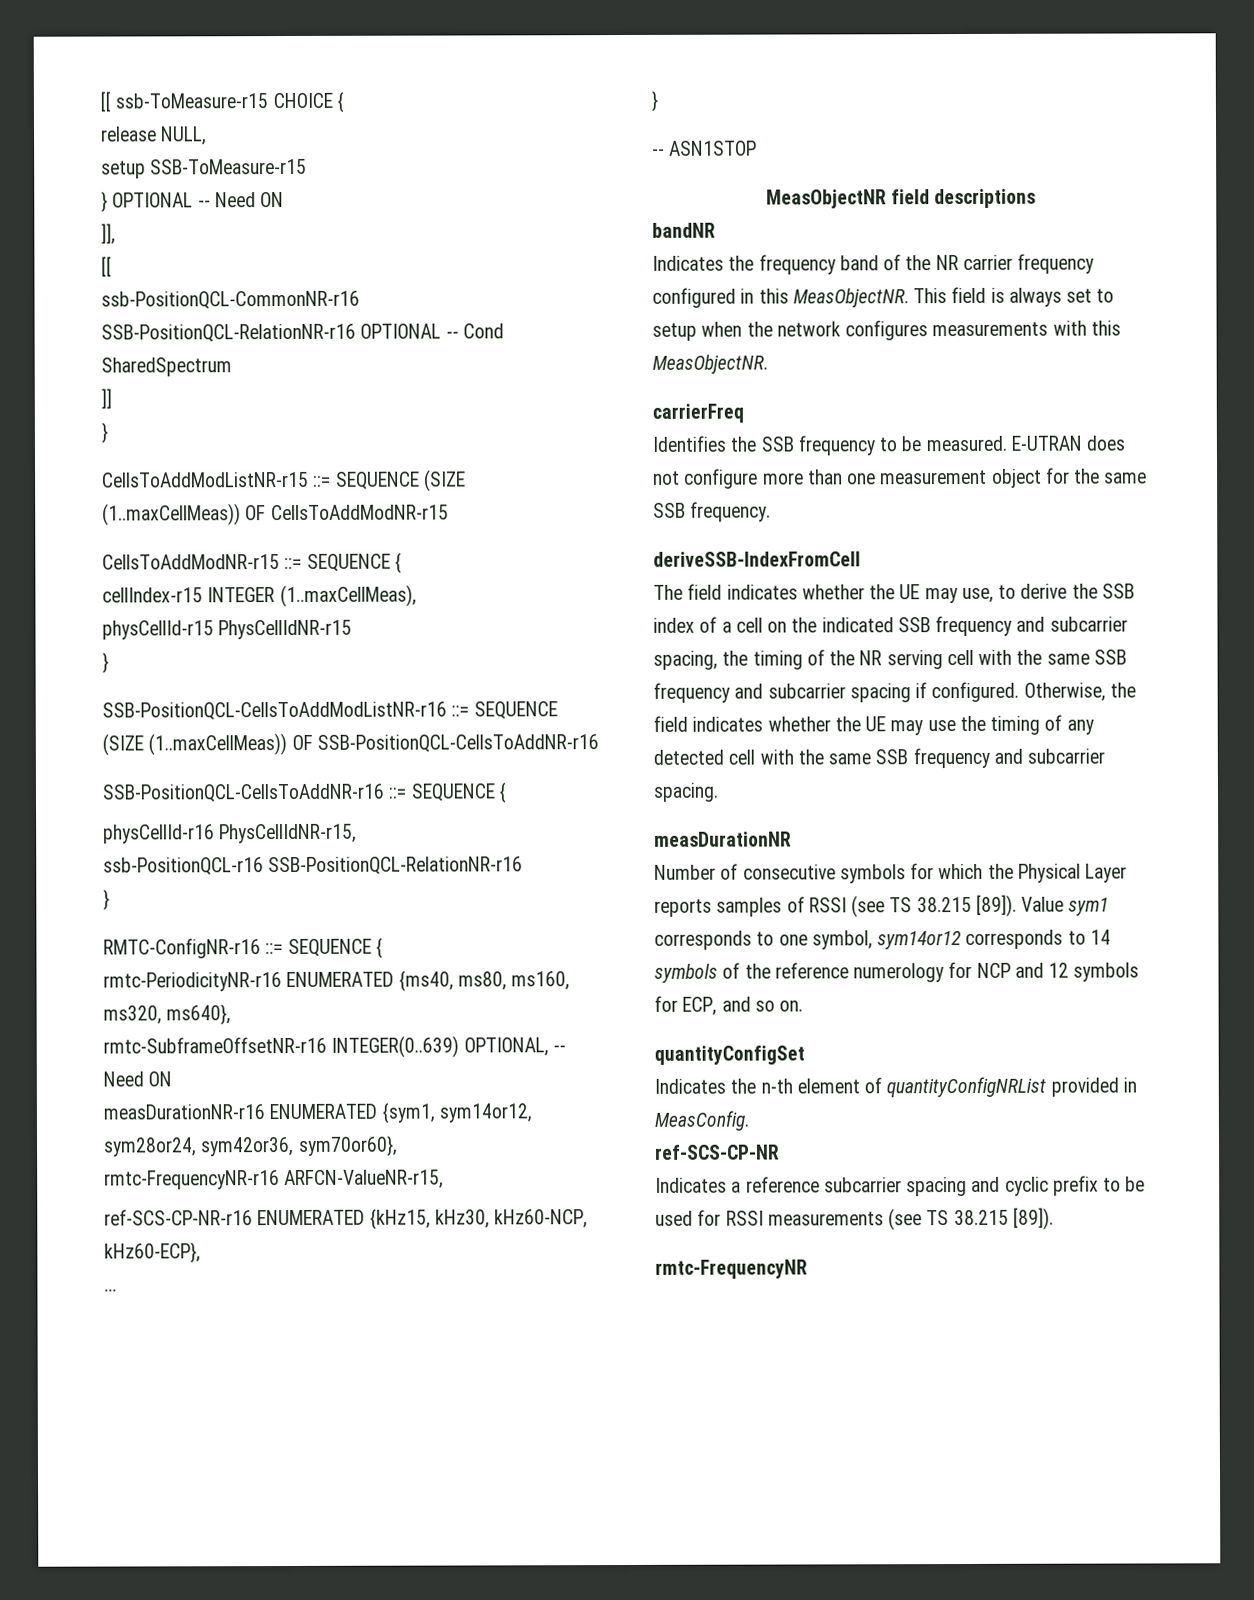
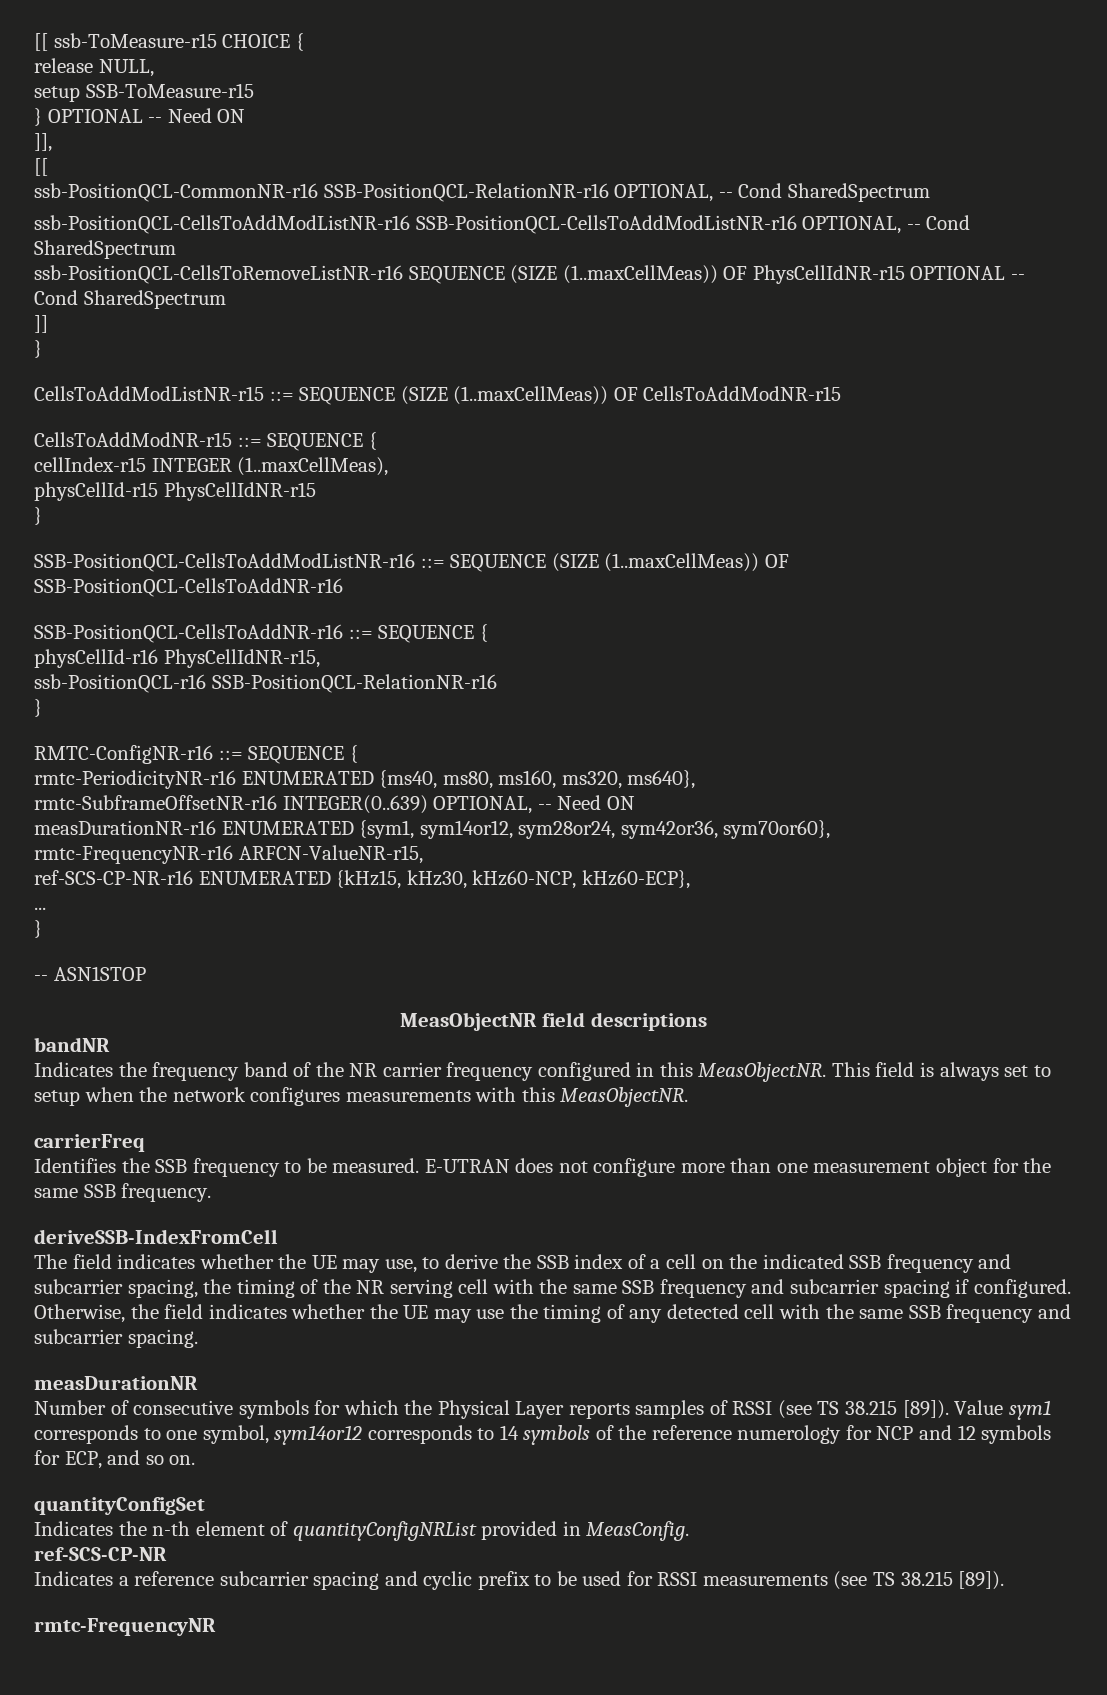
(356, 333) none -> [614,183,930,202] [34,215,971,234] [34,240,176,259] [34,265,905,284] OPTIONAL, -- Cond SharedSpectrum // ssb-PositionQCL-CellsToAddModListNR-r16 SSB-PositionQCL-CellsToAddModListNR-r16 OPTIONAL, -- Cond SharedSpectrum // ssb-PositionQCL-CellsToRemoveListNR-r16 SEQUENCE (SIZE (1..maxCellMeas)) OF PhysCellIdNR-r15

